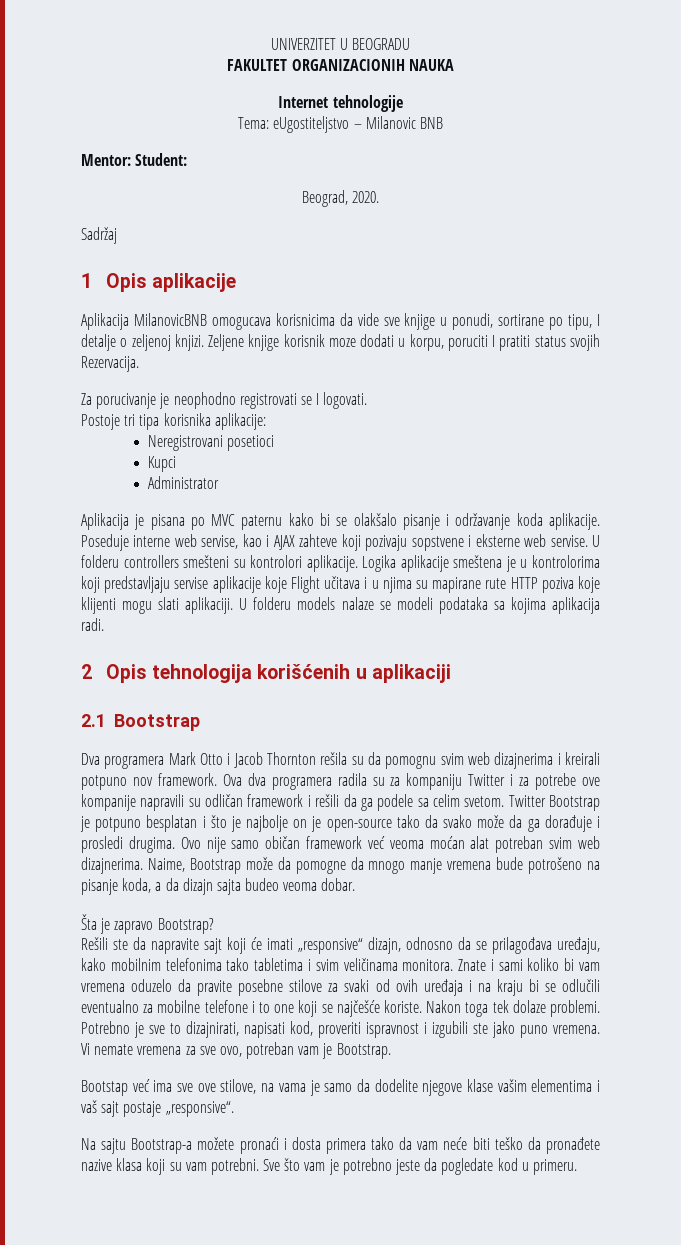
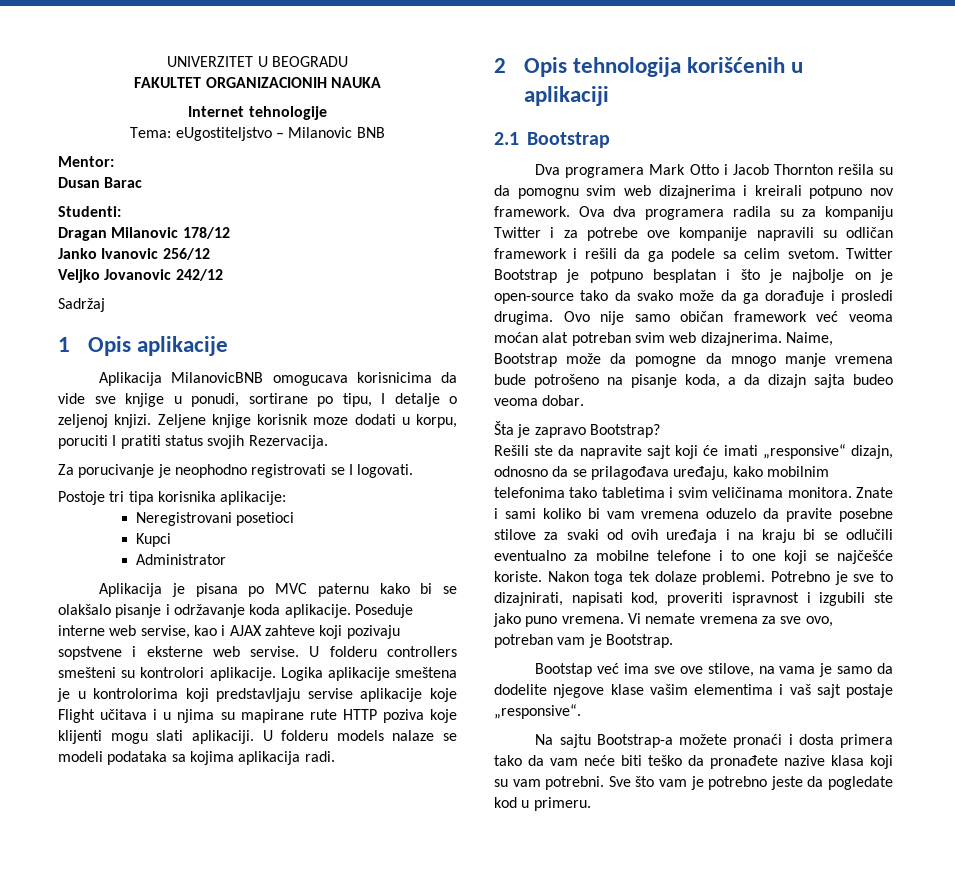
[135,153,188,166] [301,190,380,207] Student: // Beograd, 2020. -> [58,177,143,188] [58,206,121,217] [58,227,230,241] [58,248,210,260] [58,269,223,283] // Dusan Barac // Studenti: // Dragan Milanovic 178/12 // Janko Ivanovic 256/12 // Veljko Jovanovic 242/12

